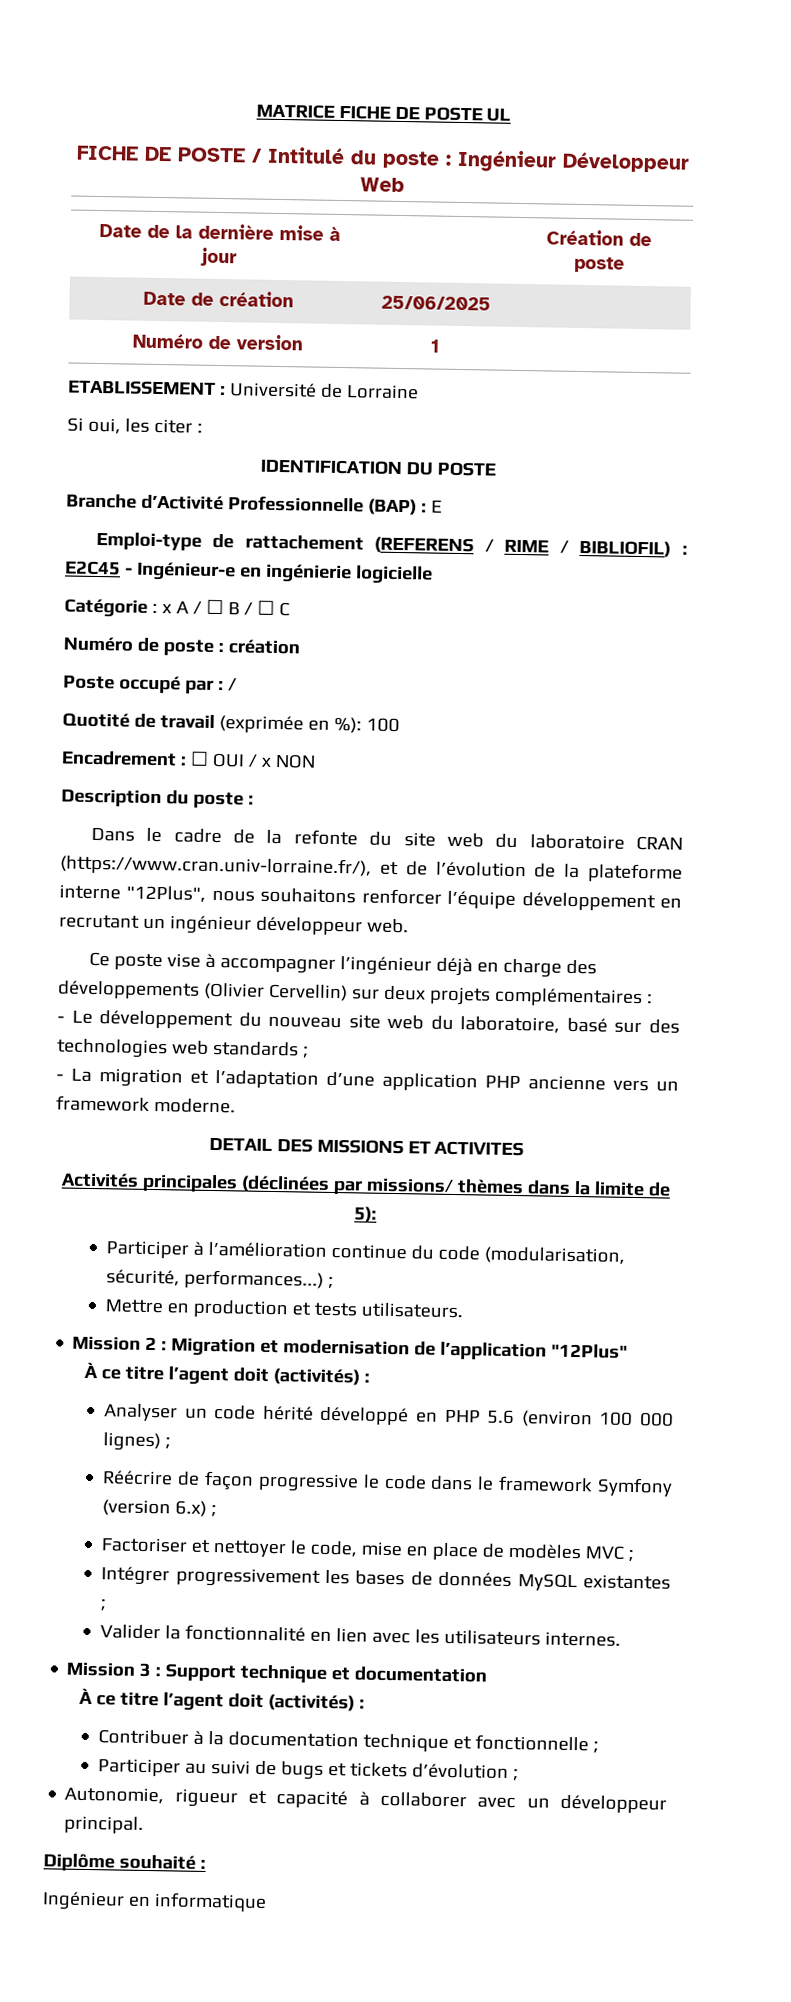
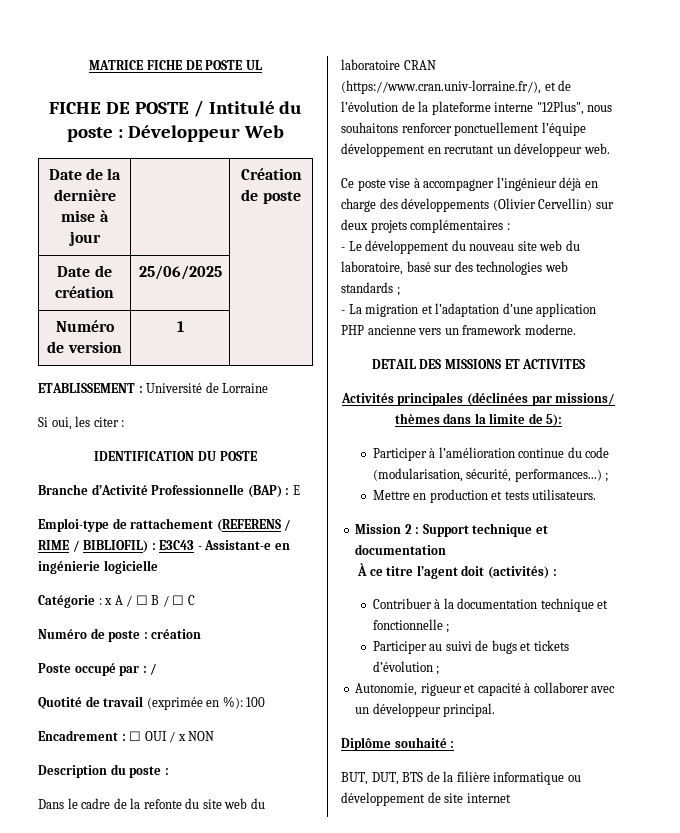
[457,149,557,173] Ingénieur -> (124, 133) none
[65,560,236,582] E2C45 - Ingénieur-e -> [159,540,272,550] E3C43 - Assistant-e
(442, 896) none -> [454,122,540,136] ponctuellement
[169,915,252,935] ingénieur -> (511, 150) none
[171,1337,629,1361] [83,1361,370,1386] [104,1403,674,1428] [103,1432,172,1452] [102,1470,674,1497] [102,1499,218,1518] [101,1537,635,1563] [101,1566,672,1592] [100,1599,108,1612] [100,1624,622,1647] [66,1661,162,1678] Migration et modernisation de l’application "12Plus" // À ce titre l’agent doit (activités) : // Analyser un code hérité développé en PHP 5.6 (environ 100 000 lignes) ; // Réécrire de façon progressive le code dans le framework Symfony (version 6.x) ; // Factoriser et nettoyer le code, mise en place de modèles MVC ; // Intégrer progressivement les bases de données MySQL existantes ; // Valider la fonctionnalité en lien avec les utilisateurs internes. // Mission 3 : -> (420, 530) none
[42,1891,267,1912] Ingénieur en informatique -> [341,771,581,785] [341,792,511,806] BUT, DUT, BTS de la filière informatique ou développement de site internet

